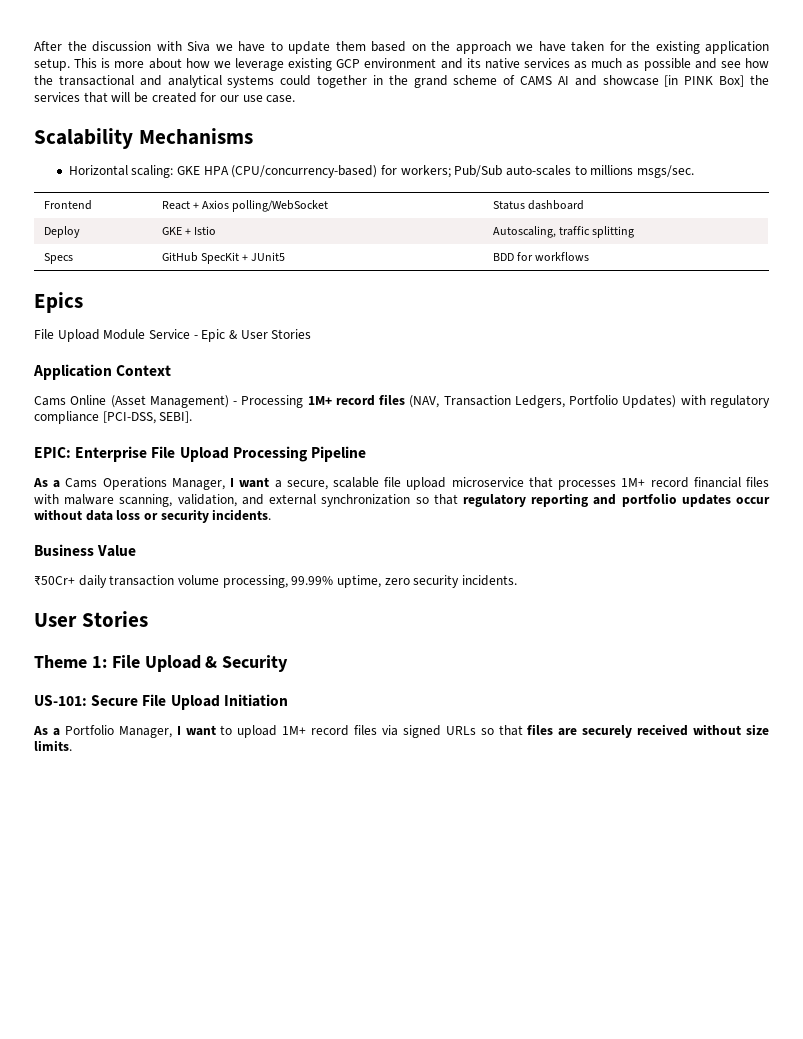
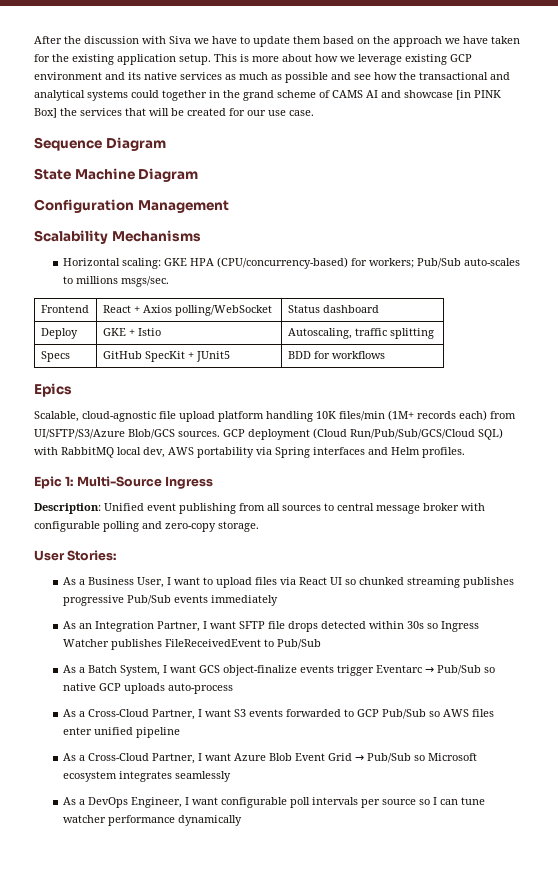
(296, 99) none -> [34,137,166,151] [34,168,199,182] [34,199,229,213] // Sequence Diagram // State Machine Diagram // Configuration Management
[34,329,312,342] [33,364,172,380] [34,394,770,408] [34,411,193,424] [34,446,366,462] [33,477,769,490] [34,493,770,507] [34,509,272,523] [34,544,137,557] [34,575,517,588] [34,611,148,627] [34,655,289,672] [34,694,288,710] [33,724,770,738] [34,740,72,751] File Upload Module Service - Epic & User Stories // Application Context // Cams Online (Asset Management) - Processing 1M+ record files (NAV, Transaction Ledgers, Portfolio Updates) with regulatory compliance [PCI-DSS, SEBI]. // EPIC: Enterprise File Upload Processing Pipeline // As a Cams Operations Manager, I want a secure, scalable file upload microservice that processes 1M+ record financial files with malware scanning, validation, and external synchronization so that regulatory reporting and portfolio updates occur without data loss or security incidents. // Business Value // ₹50Cr+ daily transaction volume processing, 99.99% uptime, zero security incidents. // User Stories // Theme 1: File Upload & Security // US-101: Secure File Upload Initiation // As a Portfolio Manager, I want to upload 1M+ record files via signed URLs so that files are securely received without size limits. -> [34,410,516,422] [34,428,503,440] [34,447,465,458] [34,476,214,489] [34,503,485,514] [34,521,259,532] [34,550,117,561] [62,577,514,588] [62,595,278,606] [62,621,479,632] [62,639,321,650] [62,665,495,676] [62,683,233,694] [62,709,494,720] [62,727,180,738] [62,753,477,764] [62,771,231,782] [62,797,485,808] [62,815,242,826] Scalable, cloud-agnostic file upload platform handling 10K files/min (1M+ records each) from UI/SFTP/S3/Azure Blob/GCS sources. GCP deployment (Cloud Run/Pub/Sub/GCS/Cloud SQL) with RabbitMQ local dev, AWS portability via Spring interfaces and Helm profiles. // Epic 1: Multi-Source Ingress // Description: Unified event publishing from all sources to central message broker with configurable polling and zero-copy storage. // User Stories: // As a Business User, I want to upload files via React UI so chunked streaming publishes progressive Pub/Sub events immediately // As an Integration Partner, I want SFTP file drops detected within 30s so Ingress Watcher publishes FileReceivedEvent to Pub/Sub // As a Batch System, I want GCS object-finalize events trigger Eventarc → Pub/Sub so native GCP uploads auto-process // As a Cross-Cloud Partner, I want S3 events forwarded to GCP Pub/Sub so AWS files enter unified pipeline // As a Cross-Cloud Partner, I want Azure Blob Event Grid → Pub/Sub so Microsoft ecosystem integrates seamlessly // As a DevOps Engineer, I want configurable poll intervals per source so I can tune watcher performance dynamically

